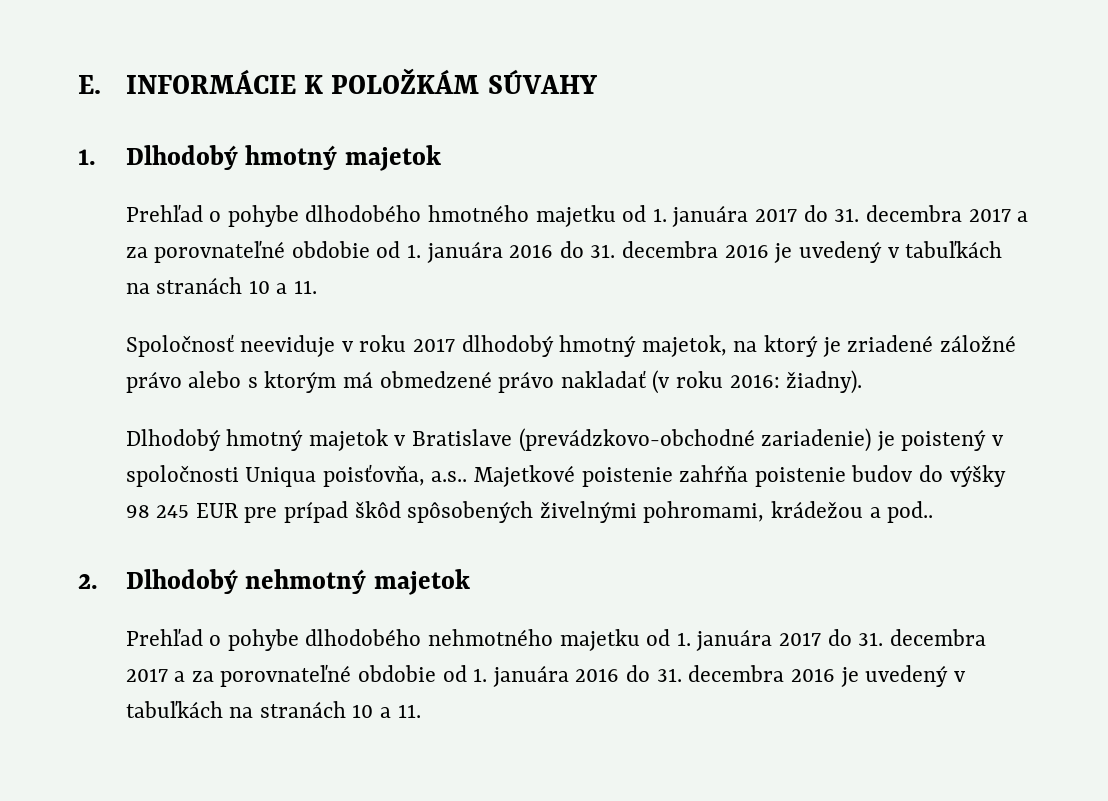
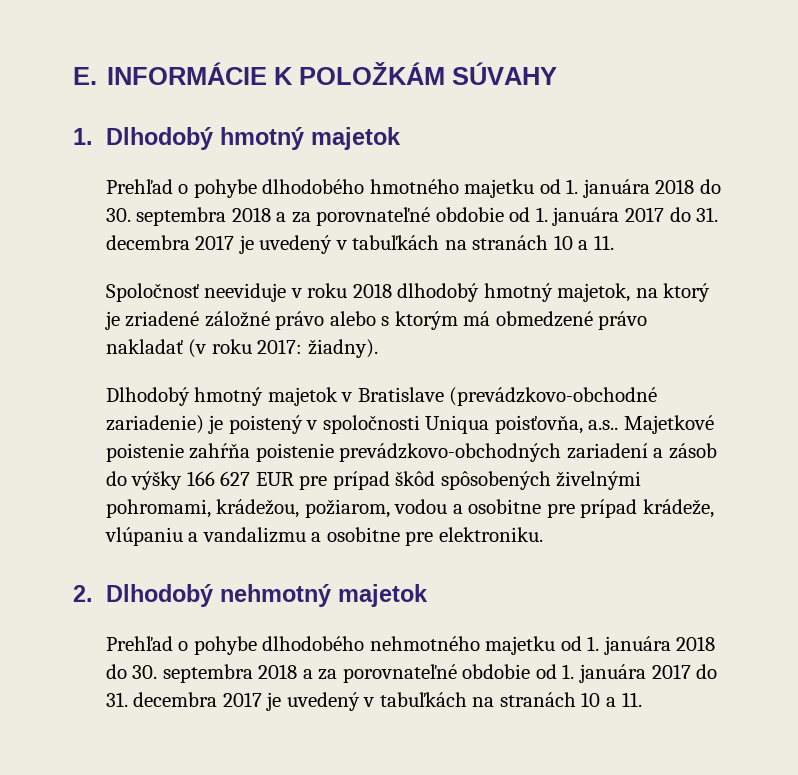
[755,205,1029,222] [125,240,769,263] 2017 do 31. decembra 2017 a za porovnateľné obdobie od 1. januára 2016 do 31. decembra 2016 -> [655,179,721,194] [105,207,719,226] [105,235,235,250] 2018 do 30. septembra 2018 a za porovnateľné obdobie od 1. januára 2017 do 31. decembra 2017
[413,338,456,352] 2017 -> [352,283,392,298] 2018
[729,374,780,388] 2016: -> [257,339,303,354] 2017:
[851,465,1006,487] [125,505,190,518] budov do výšky 98 245 -> [339,443,717,462] [105,471,251,490] prevádzkovo-obchodných zariadení a zásob do výšky 166 627
[771,501,934,523] krádežou a pod.. -> [216,499,714,518] [104,527,543,546] krádežou, požiarom, vodou a osobitne pre prípad krádeže, vlúpaniu a vandalizmu a osobitne pre elektroniku.
[779,629,986,646] [125,664,835,687] 2017 do 31. decembra 2017 a za porovnateľné obdobie od 1. januára 2016 do 31. decembra 2016 -> [676,636,716,651] [105,664,718,683] [105,692,262,707] 2018 do 30. septembra 2018 a za porovnateľné obdobie od 1. januára 2017 do 31. decembra 2017

